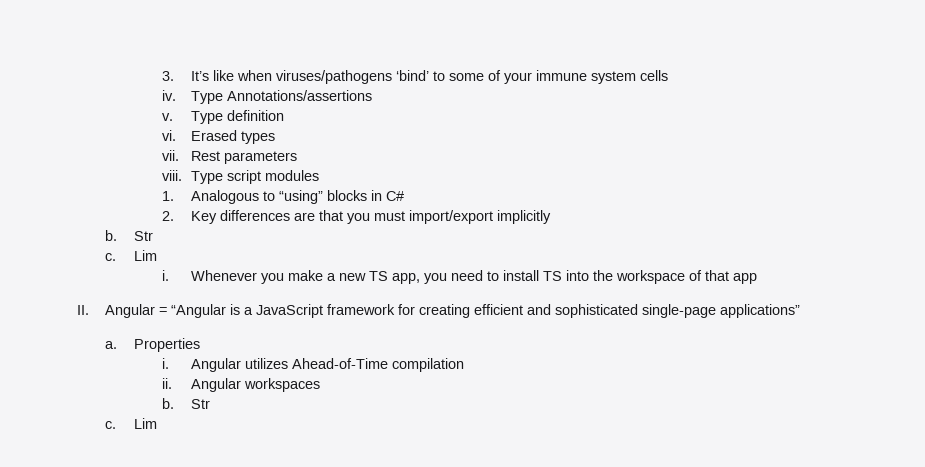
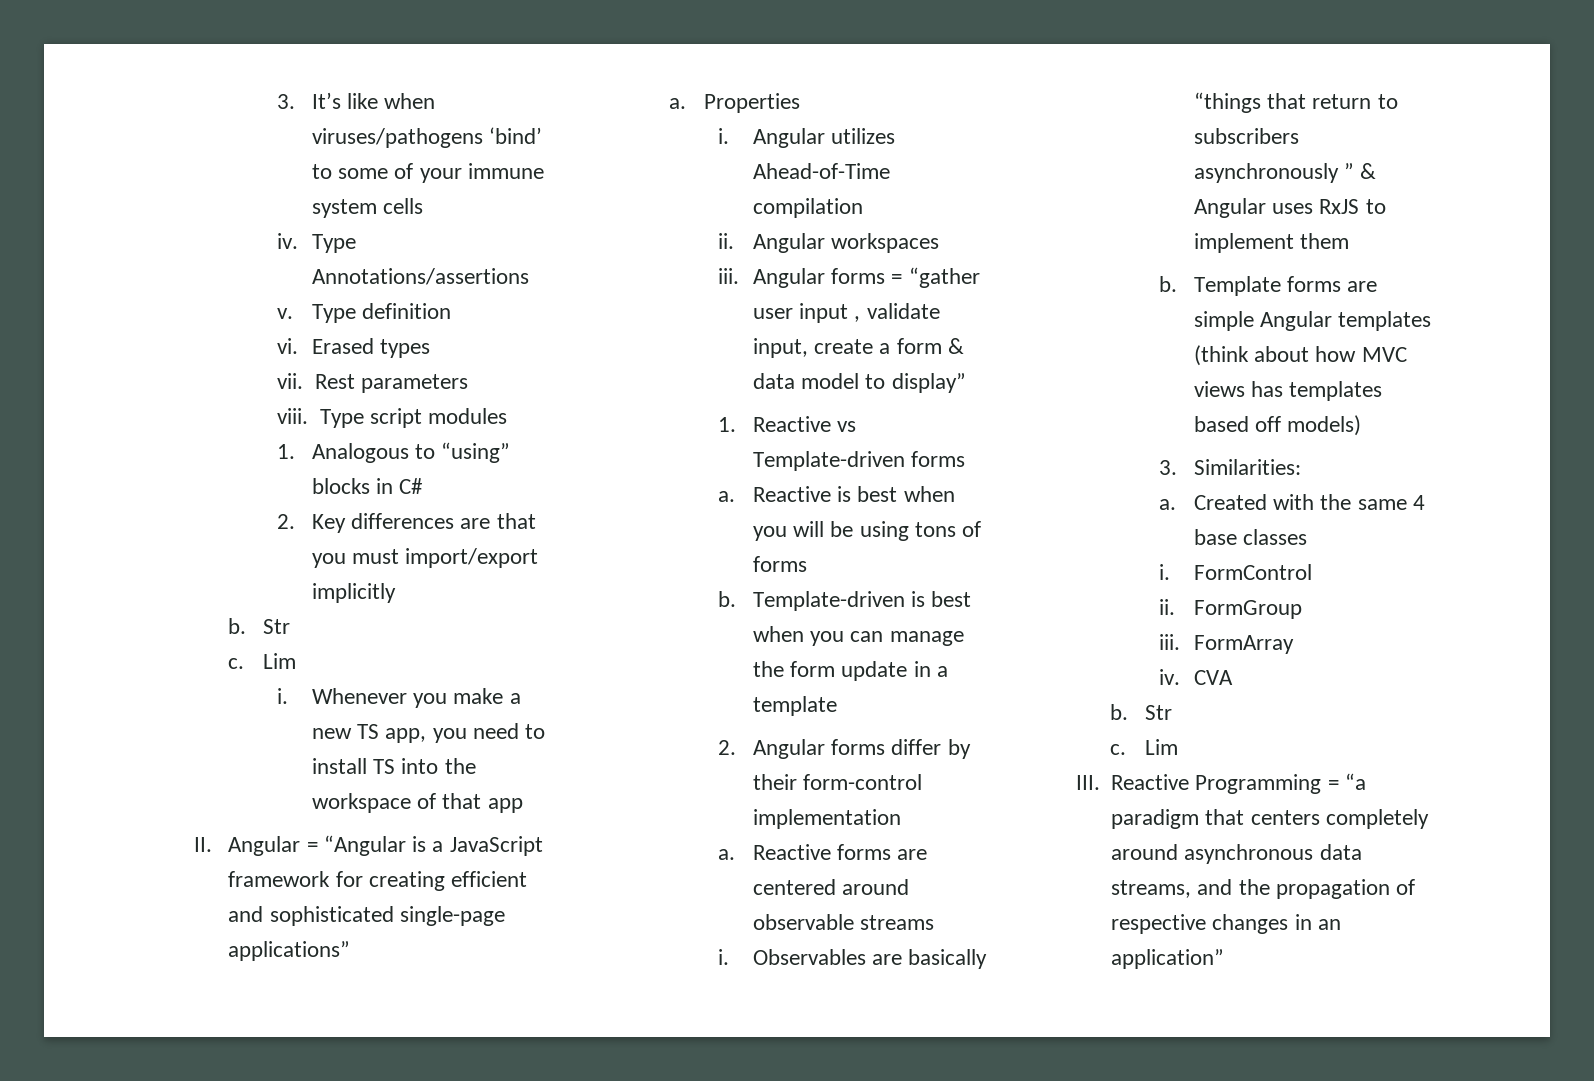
[162,398,211,409] [105,418,157,429] b. Str // c. Lim -> [718,267,980,288] [752,303,940,323] [752,338,964,358] [752,373,966,393] [718,416,857,432] [752,451,966,471] [718,486,955,502] [752,521,981,541] [752,556,807,572] [718,591,972,611] [752,626,964,646] [752,661,948,681] [752,696,837,716] [718,739,971,759] [752,774,923,790] [752,809,901,829] [718,844,928,860] [752,879,910,895] [752,914,935,930] [718,949,988,969] [1193,92,1398,113] [1193,128,1299,144] [1193,163,1377,183] [1193,198,1386,218] [1193,233,1350,253] [1159,276,1378,296] [1193,311,1432,331] [1193,345,1407,366] [1193,381,1383,401] [1193,415,1362,436] [1159,459,1301,475] [1159,494,1425,510] [1193,529,1308,545] [1159,564,1312,580] [1159,599,1302,619] [1159,634,1294,654] [1159,669,1233,685] [1110,704,1173,720] [1110,739,1179,755] [1075,773,1366,794] [1111,809,1429,829] [1111,844,1362,864] [1111,879,1416,899] [1111,914,1341,934] [1111,949,1225,969] iii. Angular forms = “gather user input , validate input, create a form & data model to display” // 1. Reactive vs Template-driven forms // a. Reactive is best when you will be using tons of forms // b. Template-driven is best when you can manage the form update in a template // 2. Angular forms differ by their form-control implementation // a. Reactive forms are centered around observable streams // i. Observables are basically “things that return to subscribers asynchronously ” & Angular uses RxJS to implement them // b. Template forms are simple Angular templates (think about how MVC views has templates based off models) // 3. Similarities: // a. Created with the same 4 base classes // i. FormControl // ii. FormGroup // iii. FormArray // iv. CVA // b. Str // c. Lim // III. Reactive Programming = “a paradigm that centers completely around asynchronous data streams, and the propagation of respective changes in an application”

